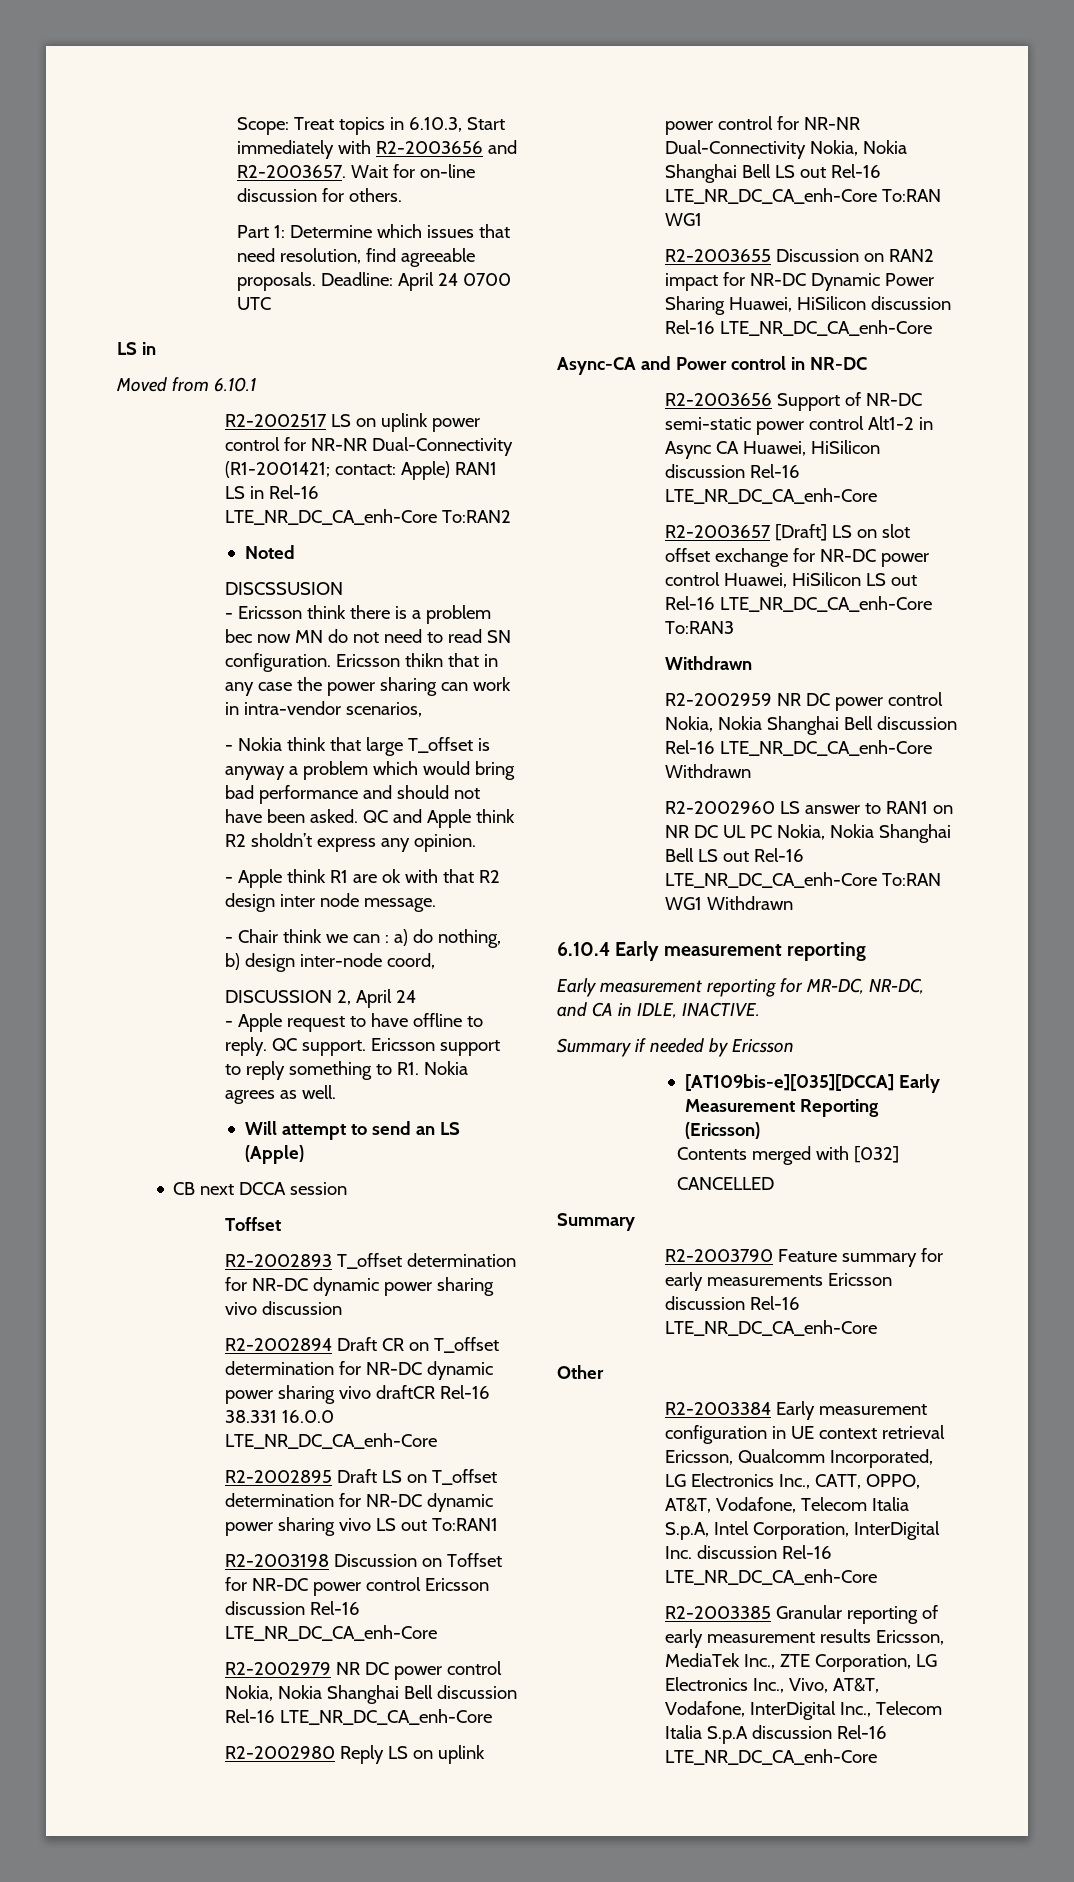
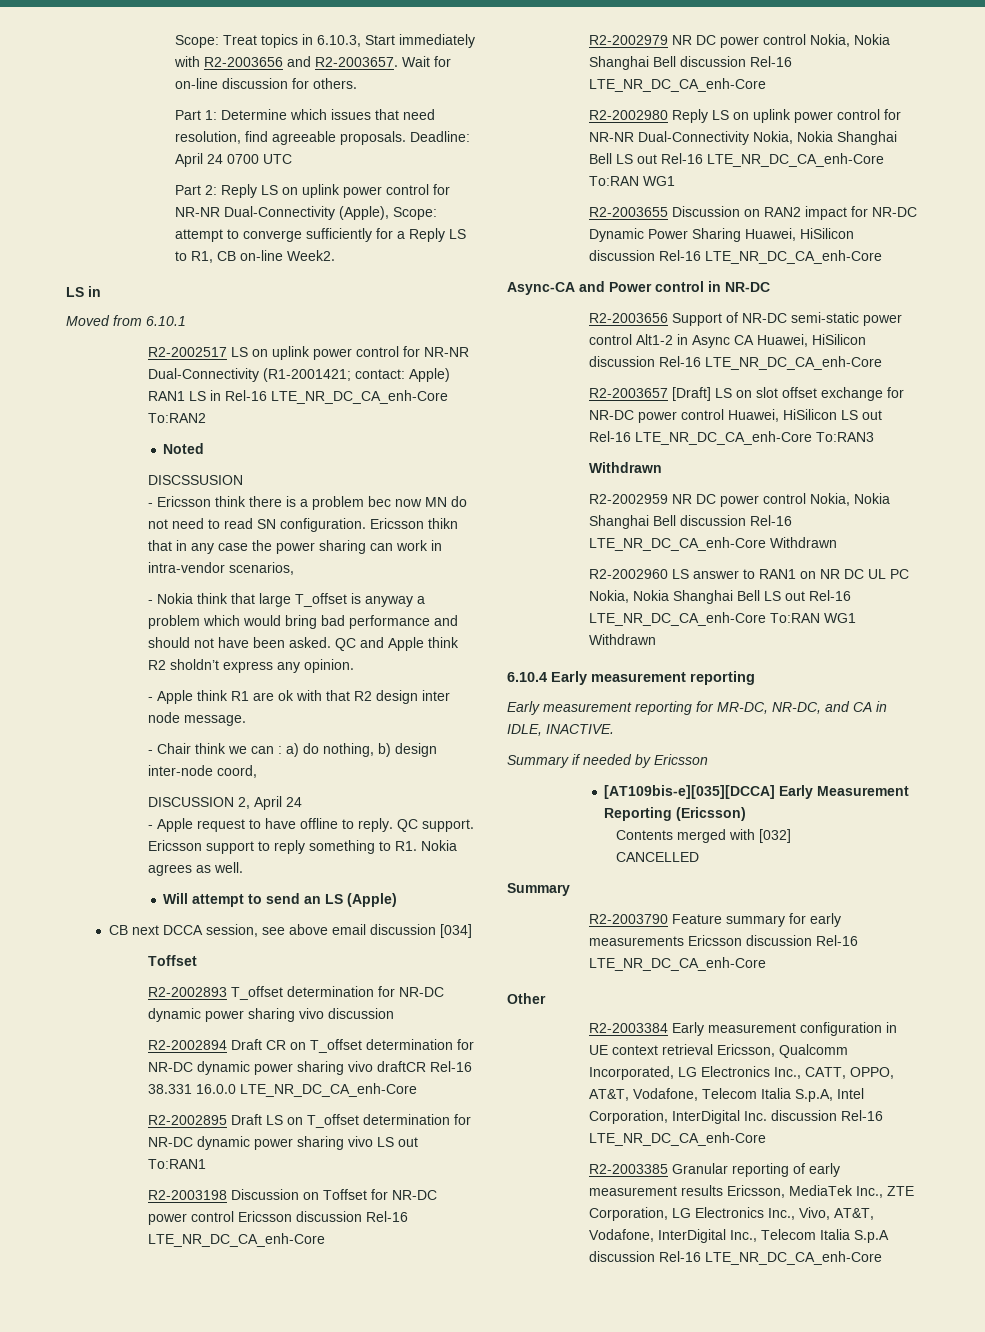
(271, 303) none -> [175,184,451,198] [175,206,438,220] [175,228,467,242] [175,250,336,263] // Part 2: Reply LS on uplink power control for NR-NR Dual-Connectivity (Apple), Scope: attempt to converge sufficiently for a Reply LS to R1, CB on-line Week2.
[290,1182,348,1195] session -> [205,924,472,938] session, see above email discussion [034]

